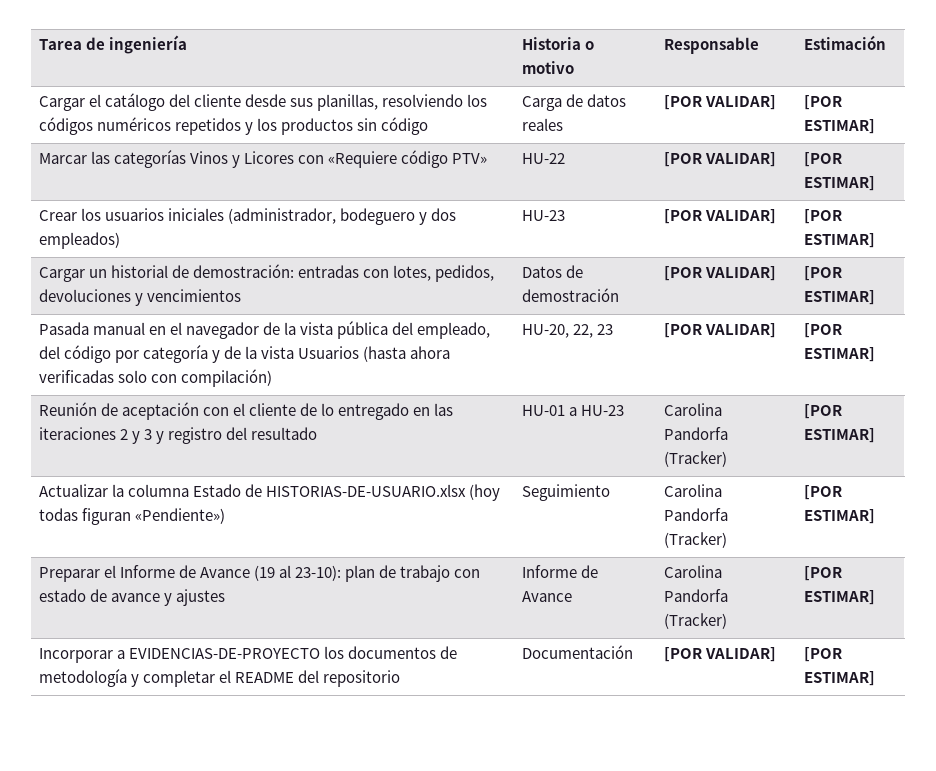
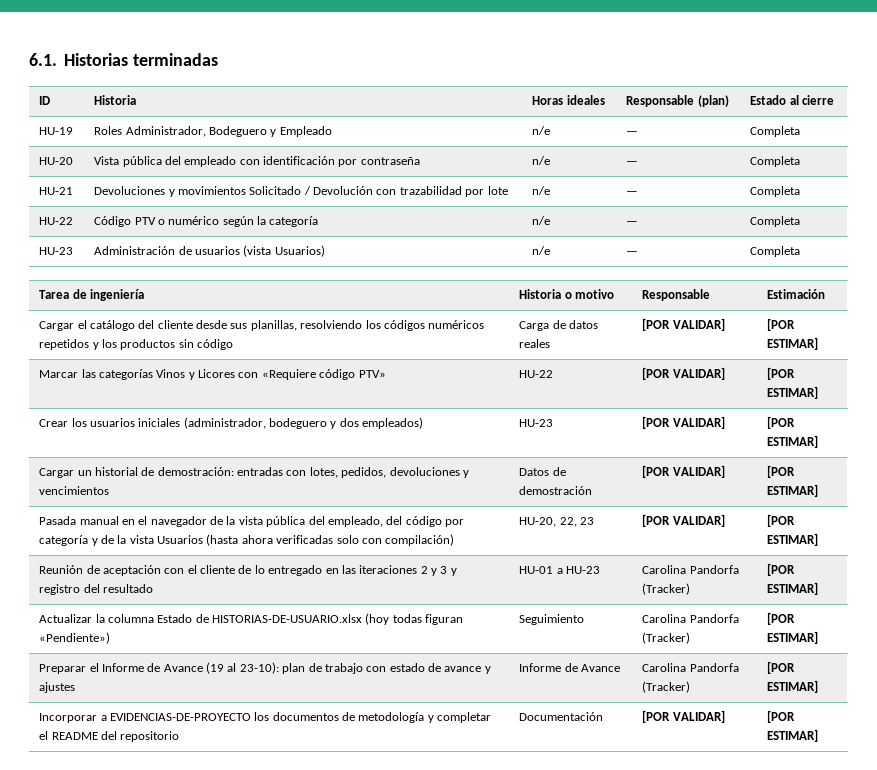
(38, 44) none -> [29,53,218,66] [39,96,51,105] [94,95,137,105] [532,95,605,105] [626,95,729,107] [750,95,834,105] [39,127,74,135] [94,126,332,137] [532,126,551,135] [626,131,639,135] [750,126,801,137] [39,157,74,165] [94,156,420,167] [532,156,551,165] [626,161,639,165] [750,156,801,167] [39,187,74,195] [94,186,508,197] [532,186,551,195] [626,191,639,195] [750,186,801,197] [39,217,74,225] [94,216,319,227] [532,216,551,225] [626,221,639,225] [750,216,801,227] [39,247,74,255] [94,245,325,257] [532,246,551,255] [626,251,639,255] [750,246,801,257] 6.1. Historias terminadas // ID | Historia | Horas ideales | Responsable (plan) | Estado al cierre // HU-19 | Roles Administrador, Bodeguero y Empleado | n/e | — | Completa // HU-20 | Vista pública del empleado con identificación por contraseña | n/e | — | Completa // HU-21 | Devoluciones y movimientos Solicitado / Devolución con trazabilidad por lote | n/e | — | Completa // HU-22 | Código PTV o numérico según la categoría | n/e | — | Completa // HU-23 | Administración de usuarios (vista Usuarios) | n/e | — | Completa //

